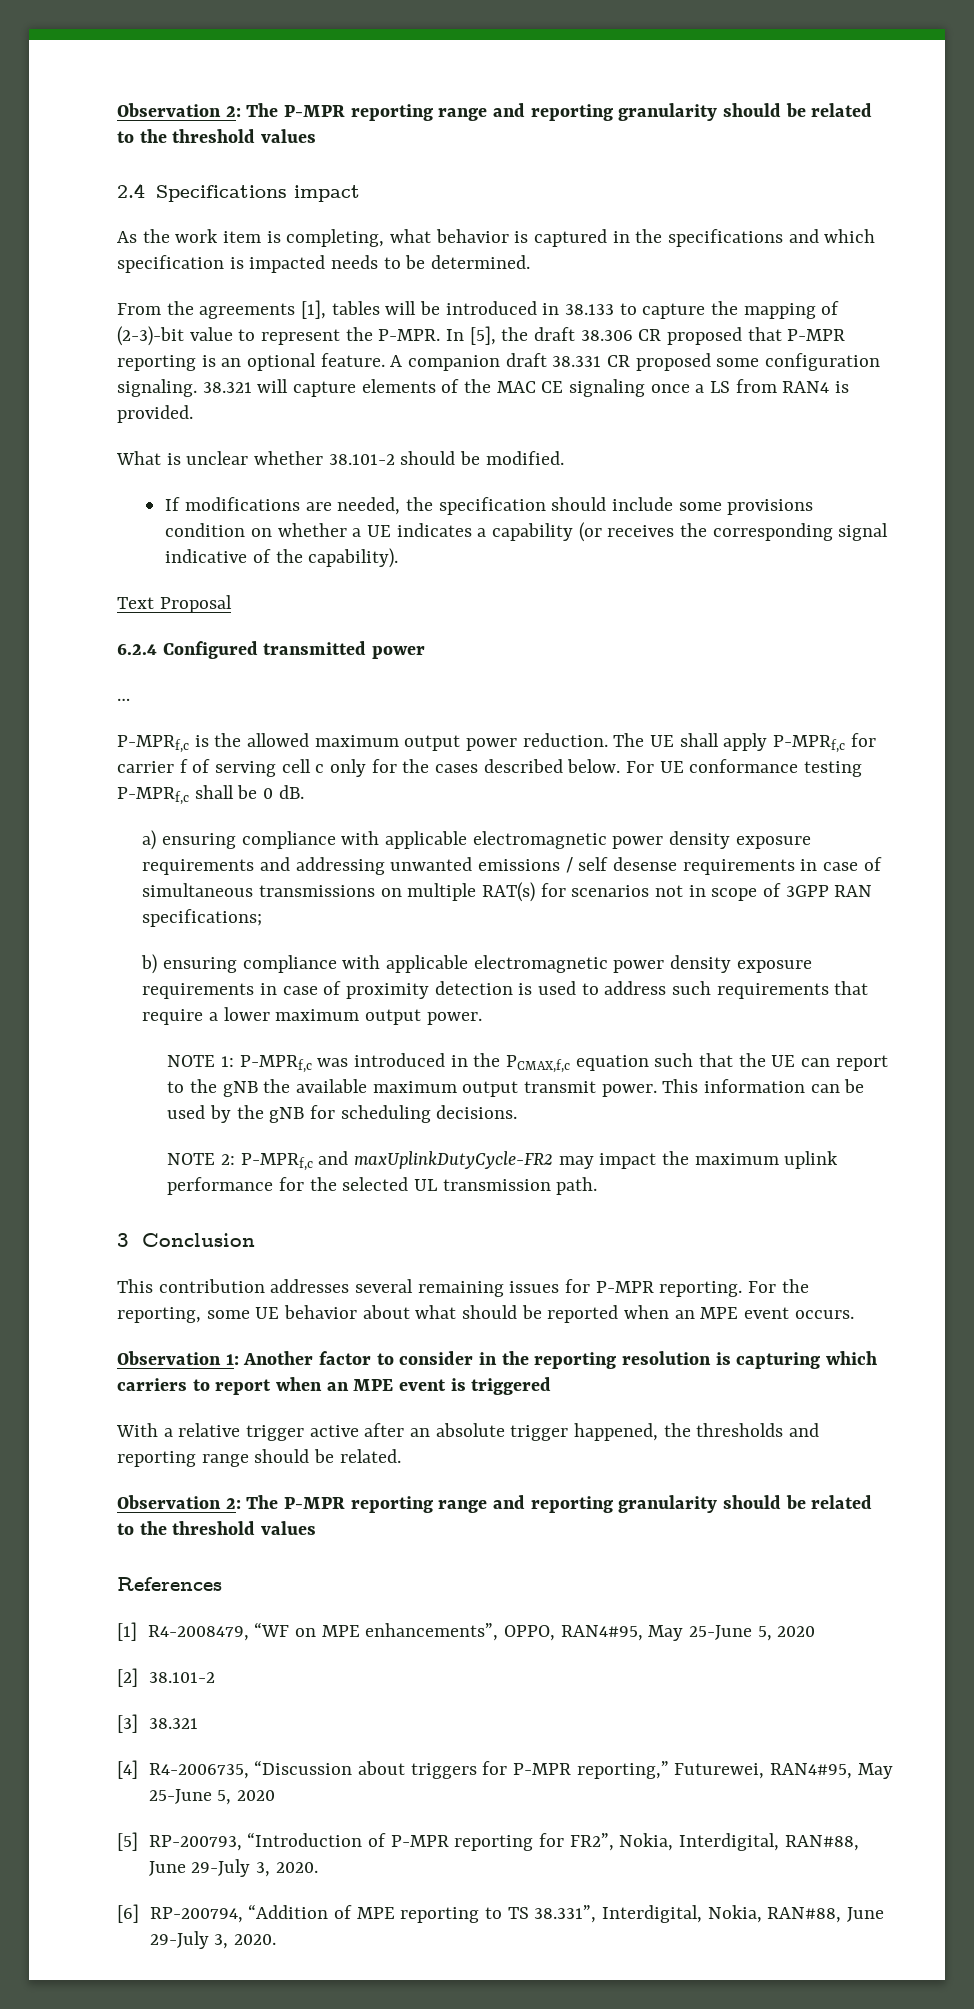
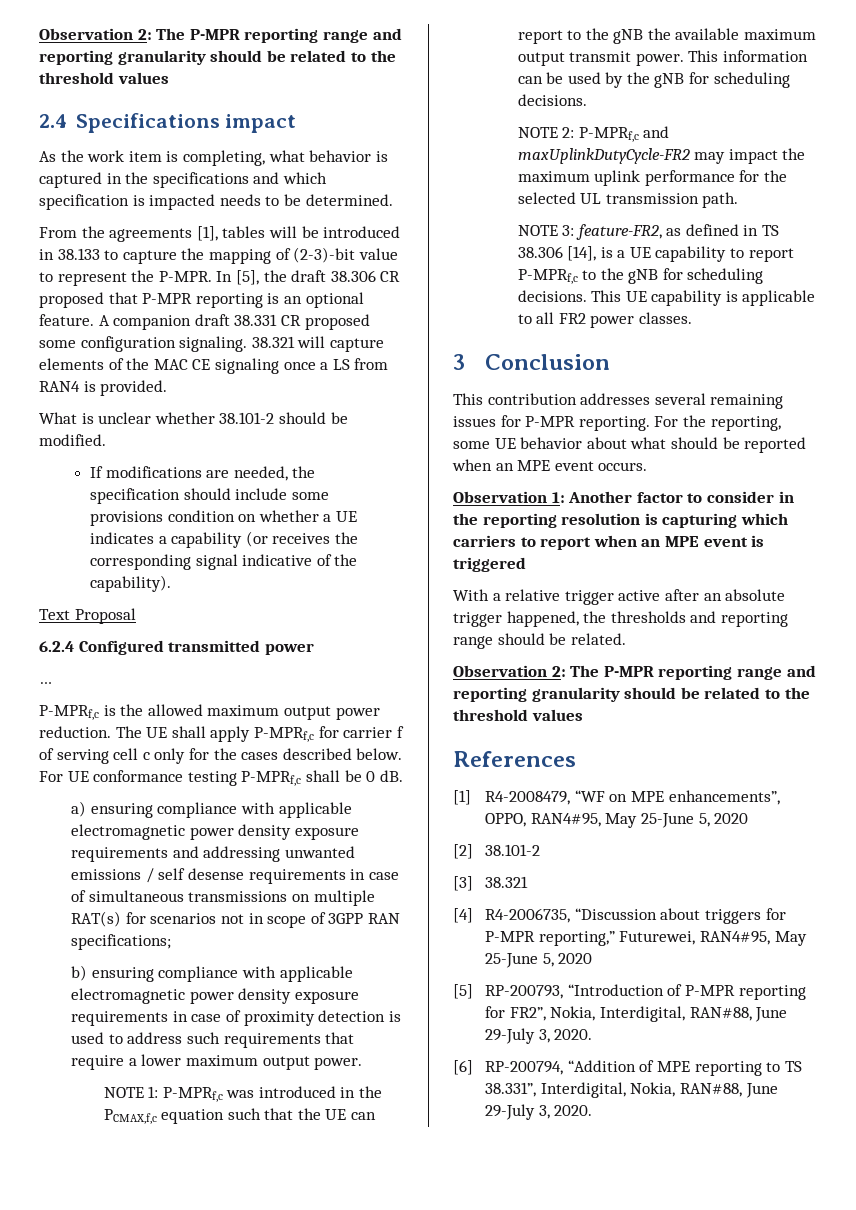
(598, 1186) none -> [517,224,780,240] [517,246,794,262] [517,268,764,284] [517,290,816,306] [517,312,692,328] // NOTE 3: feature-FR2, as defined in TS 38.306 [14], is a UE capability to report P-MPRf,c to the gNB for scheduling decisions. This UE capability is applicable to all FR2 power classes.

